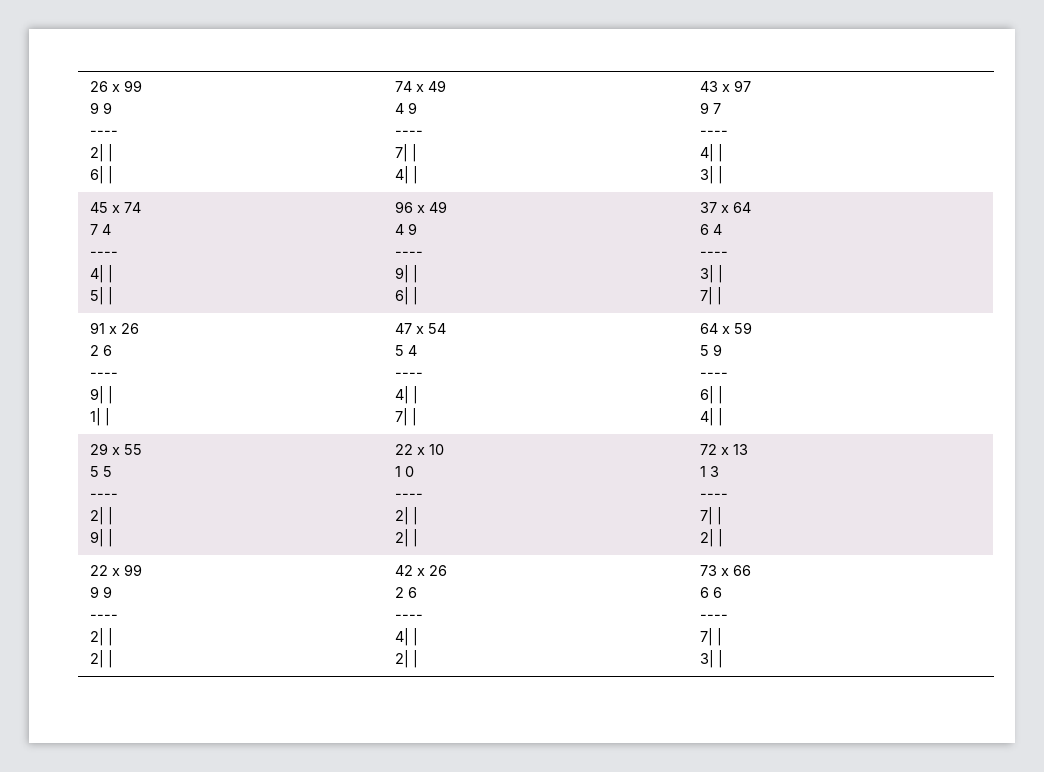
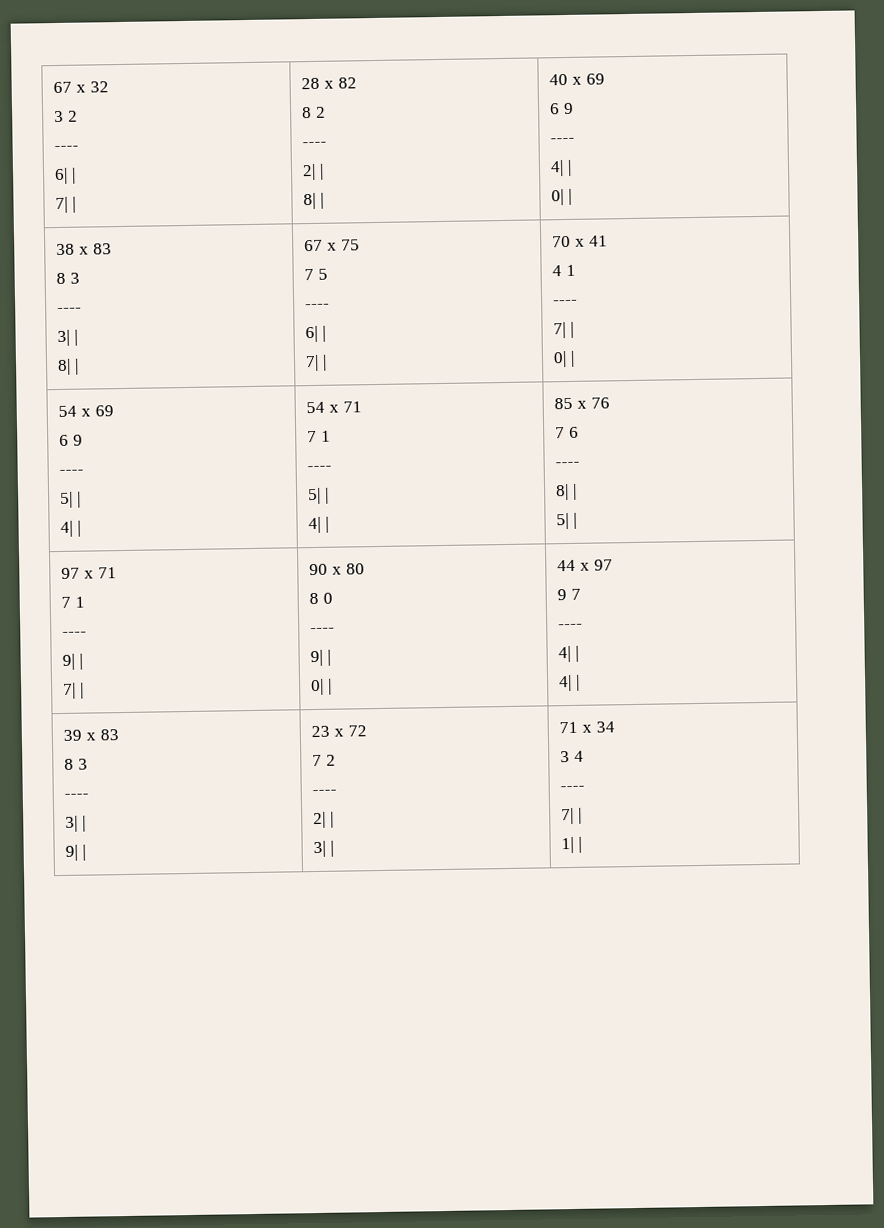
[89,80,142,92] [89,102,112,114] [89,130,118,136] [89,144,113,162] [89,166,113,184] [394,80,446,92] [394,102,417,114] [394,130,423,136] [394,144,417,162] [394,166,418,184] [699,81,718,92] 26 x 99 // 9 9 // ---- // 2| | // 6| | | 74 x 49 // 4 9 // ---- // 7| | // 4| | | 43 -> [53,81,109,94] [54,110,78,123] [54,145,80,152] [54,167,76,185] [55,196,76,214] [301,77,357,90] [302,106,326,119] [302,141,328,148] [302,163,324,181] [303,192,324,210] [549,73,605,86] [549,102,574,115] [550,137,576,144] [550,159,572,177] [551,188,572,206] [56,243,112,256] [56,272,80,285] [57,307,83,314] [57,329,78,347] [57,358,79,375] [304,239,360,252] [304,268,328,281] [305,303,331,310] [305,325,326,343] [305,354,327,372] [552,235,608,248] [552,264,576,277] [553,299,579,306] [553,321,574,339] [553,350,575,368] [58,405,114,417] [59,434,83,446] [59,469,85,475] [60,491,81,508] [60,520,81,537] [306,401,362,414] [307,430,331,443] [307,465,333,472] [308,487,329,505] [308,516,329,534] [554,397,610,410] [555,426,579,439] [555,461,581,468] [555,483,577,501] [556,512,577,530] [61,567,117,579] [61,596,85,608] [62,631,88,637] [62,653,83,670] [63,682,84,699] [309,563,365,576] [309,592,333,605] [310,627,336,634] [310,649,331,667] [311,678,332,696] [557,559,577,572] 67 x 32 // 3 2 // ---- // 6| | // 7| | | 28 x 82 // 8 2 // ---- // 2| | // 8| | | 40 x 69 // 6 9 // ---- // 4| | // 0| | // 38 x 83 // 8 3 // ---- // 3| | // 8| | | 67 x 75 // 7 5 // ---- // 6| | // 7| | | 70 x 41 // 4 1 // ---- // 7| | // 0| | // 54 x 69 // 6 9 // ---- // 5| | // 4| | | 54 x 71 // 7 1 // ---- // 5| | // 4| | | 85 x 76 // 7 6 // ---- // 8| | // 5| | // 97 x 71 // 7 1 // ---- // 9| | // 7| | | 90 x 80 // 8 0 // ---- // 9| | // 0| | | 44
[699,166,723,184] [89,202,141,213] [89,224,111,235] [89,251,118,257] [89,265,113,283] [89,287,113,305] [394,201,447,213] [394,223,417,235] [394,251,423,257] [394,265,418,283] [394,287,418,305] [699,202,751,213] [699,224,722,235] [699,251,728,257] [699,265,723,283] [699,287,722,305] [89,322,139,334] [89,345,112,356] [89,372,118,378] [89,386,113,404] [89,408,110,426] [394,323,446,334] [394,345,417,356] [394,372,423,378] [394,386,418,404] [394,408,417,426] [699,322,752,334] [699,344,722,356] [699,372,728,378] [699,386,723,404] [699,408,723,426] [89,443,142,455] [89,466,112,477] [89,493,118,499] [89,507,113,525] [89,529,113,547] [394,444,444,455] [394,466,414,477] [394,493,423,499] [394,507,418,525] [394,529,418,547] [699,444,748,455] [699,466,719,477] [699,493,728,499] [699,507,722,525] [699,529,723,547] [89,564,142,576] [89,586,112,598] [89,614,118,620] [89,628,113,646] [89,650,113,668] [394,565,447,576] [394,587,417,598] [394,614,423,620] [394,628,418,646] [394,650,418,668] [699,565,751,576] [699,587,722,598] [699,614,728,620] [699,628,722,646] [699,650,723,668] 3| | // 45 x 74 // 7 4 // ---- // 4| | // 5| | | 96 x 49 // 4 9 // ---- // 9| | // 6| | | 37 x 64 // 6 4 // ---- // 3| | // 7| | // 91 x 26 // 2 6 // ---- // 9| | // 1| | | 47 x 54 // 5 4 // ---- // 4| | // 7| | | 64 x 59 // 5 9 // ---- // 6| | // 4| | // 29 x 55 // 5 5 // ---- // 2| | // 9| | | 22 x 10 // 1 0 // ---- // 2| | // 2| | | 72 x 13 // 1 3 // ---- // 7| | // 2| | // 22 x 99 // 9 9 // ---- // 2| | // 2| | | 42 x 26 // 2 6 // ---- // 4| | // 2| | | 73 x 66 // 6 6 // ---- // 7| | // 3| | -> [558,674,580,692] [63,729,119,741] [64,758,88,770] [64,793,90,799] [65,815,86,832] [65,844,86,861] [311,725,367,738] [312,754,336,767] [312,789,338,796] [313,811,334,829] [313,840,334,858] [559,721,615,734] [560,750,584,763] [560,785,586,792] [561,807,582,825] [561,836,582,854] 4| | // 39 x 83 // 8 3 // ---- // 3| | // 9| | | 23 x 72 // 7 2 // ---- // 2| | // 3| | | 71 x 34 // 3 4 // ---- // 7| | // 1| |

